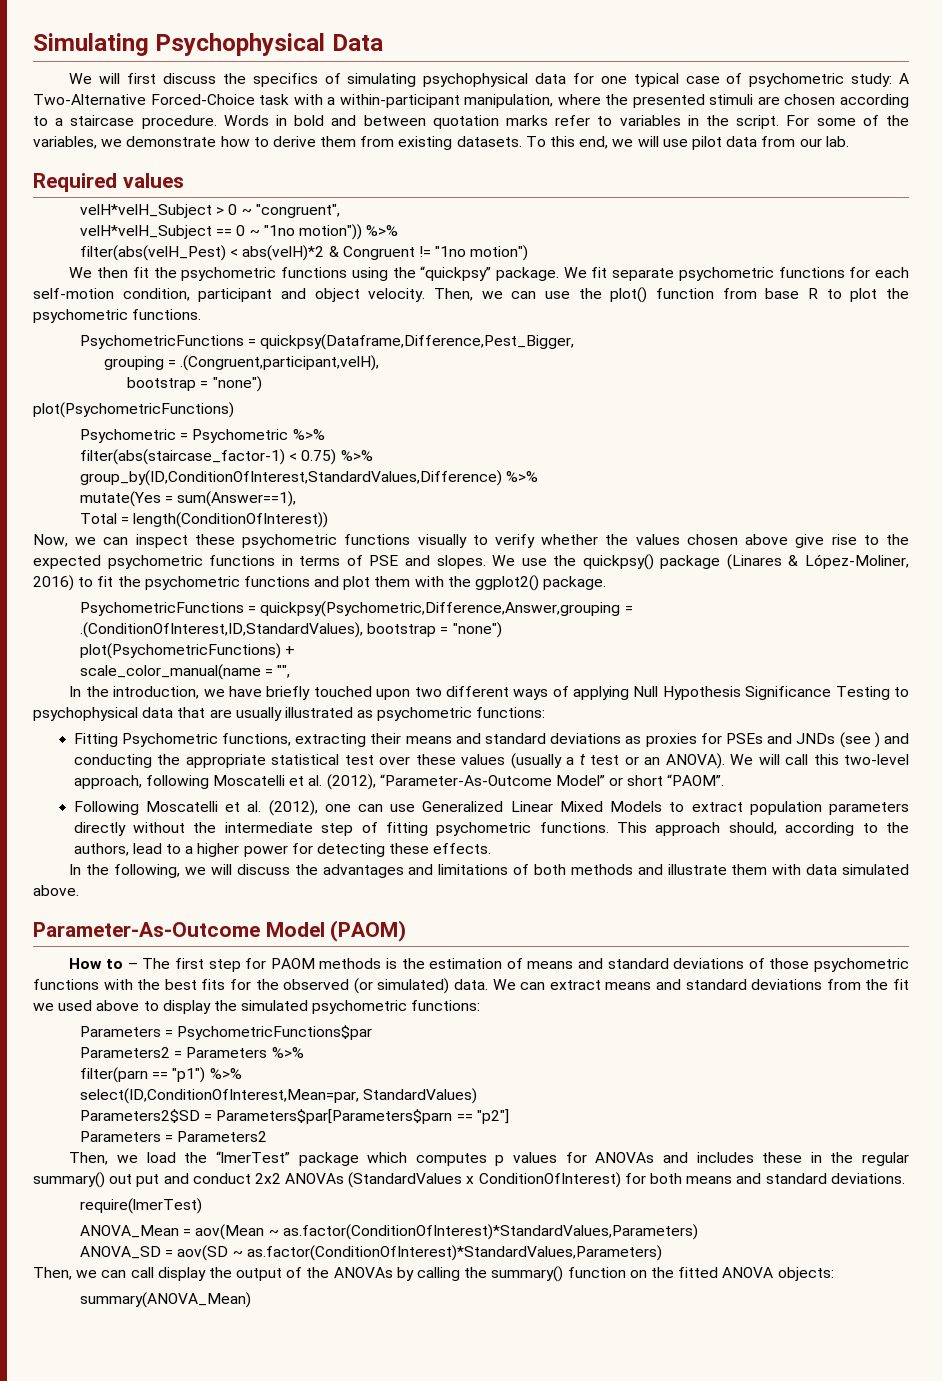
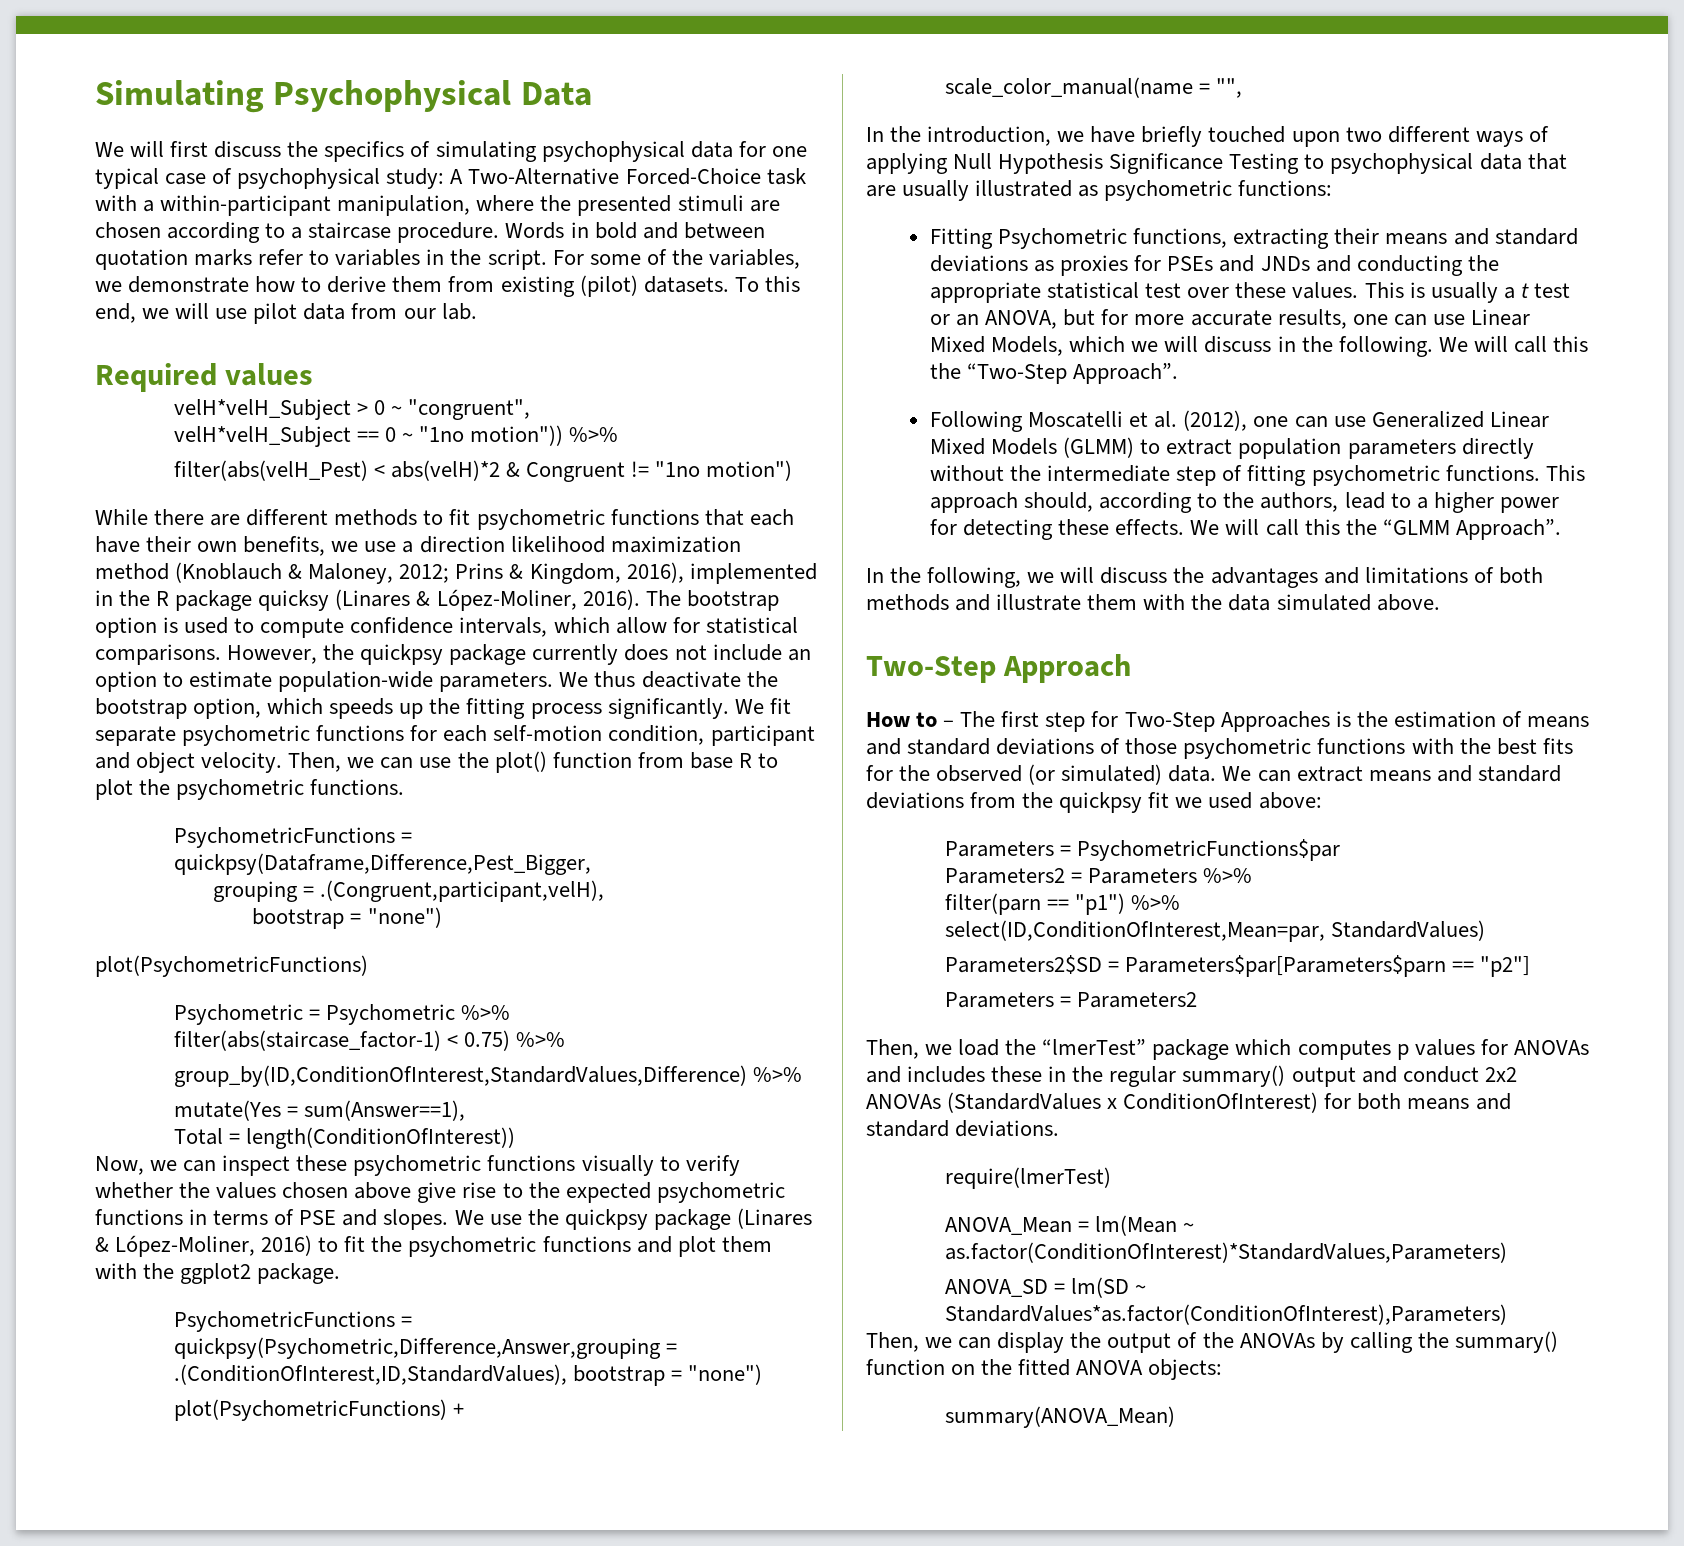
[749,73,845,87] psychometric -> [237,168,381,189] psychophysical
(453, 143) none -> [579,275,638,297] (pilot)
[69,266,559,281] We then fit the psychometric functions using the “quickpsy” package. -> [95,509,794,530] [95,536,741,556] [95,562,817,584] [95,589,779,611] [95,617,798,638] [95,644,811,665] [95,671,778,692] [95,698,729,719] While there are different methods to fit psychometric functions that each have their own benefits, we use a direction likelihood maximization method (Knoblauch & Maloney, 2012; Prins & Kingdom, 2016), implemented in the R package quicksy (Linares & López-Moliner, 2016). The bootstrap option is used to compute confidence intervals, which allow for statistical comparisons. However, the quickpsy package currently does not include an option to estimate population-wide parameters. We thus deactivate the bootstrap option, which speeds up the fitting process significantly.
[582,554,654,570] quickpsy() -> [564,1209,648,1230] quickpsy
[475,575,540,591] ggplot2() -> [180,1263,252,1284] ggplot2
[839,732,880,748] (see ) -> (1310, 263) none
[461,753,562,769] values (usually -> [1292,282,1498,303] values. This is usually
[665,753,910,769] [73,774,725,790] ANOVA). We will call this two-level approach, following Moscatelli et al. (2012), “Parameter-As-Outcome Model” or short “PAOM”. -> [985,309,1530,329] [930,336,1588,357] [930,363,1179,384] ANOVA, but for more accurate results, one can use Linear Mixed Models, which we will discuss in the following. We will call this the “Two-Step Approach”.
(663, 806) none -> [1063,437,1135,458] (GLMM)
(492, 848) none -> [1190,519,1561,540] We will call this the “GLMM Approach”.
(802, 869) none -> [1191,594,1223,610] the
[33,920,407,942] Parameter-As-Outcome Model (PAOM) -> [866,654,1132,683] Two-Step Approach
[270,958,382,969] PAOM methods -> [1124,711,1330,732] Two-Step Approaches
(889, 984) none -> [1059,792,1143,813] quickpsy
[96,1000,481,1014] above to display the simulated psychometric functions: -> [1258,792,1322,809] above:
[109,1174,160,1187] out put -> [1291,1067,1356,1087] output
[195,1224,265,1240] aov(Mean -> [1094,1215,1177,1236] lm(Mean
[177,1245,662,1261] [33,1267,154,1280] aov(SD ~ as.factor(ConditionOfInterest)*StandardValues,Parameters) // Then, we can call -> [1070,1277,1146,1298] [944,1304,1507,1325] [866,1332,992,1352] lm(SD ~ StandardValues*as.factor(ConditionOfInterest),Parameters) // Then, we can

